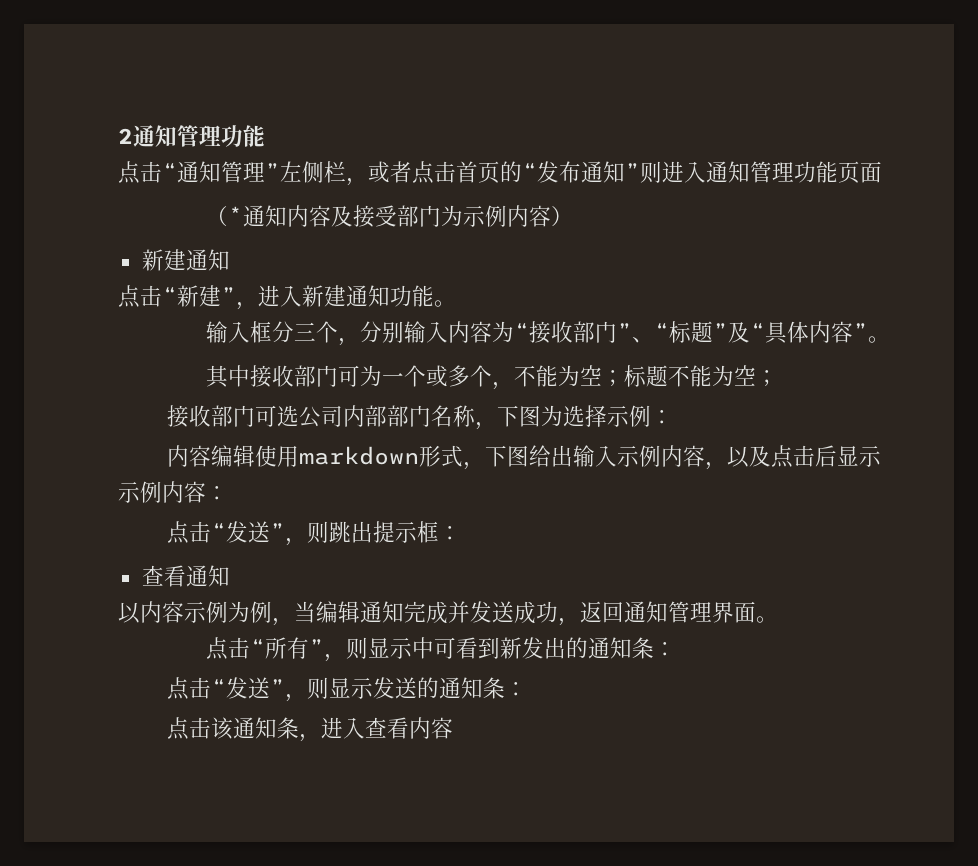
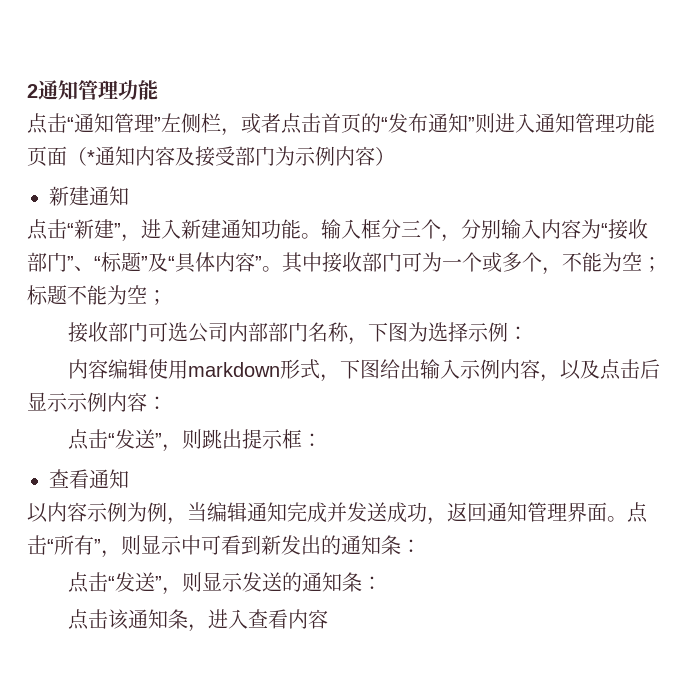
(882, 172) // -> (67, 156) none
(456, 303) // -> (321, 236) none
(891, 339) // -> (282, 269) none
(778, 619) // -> (627, 519) none

